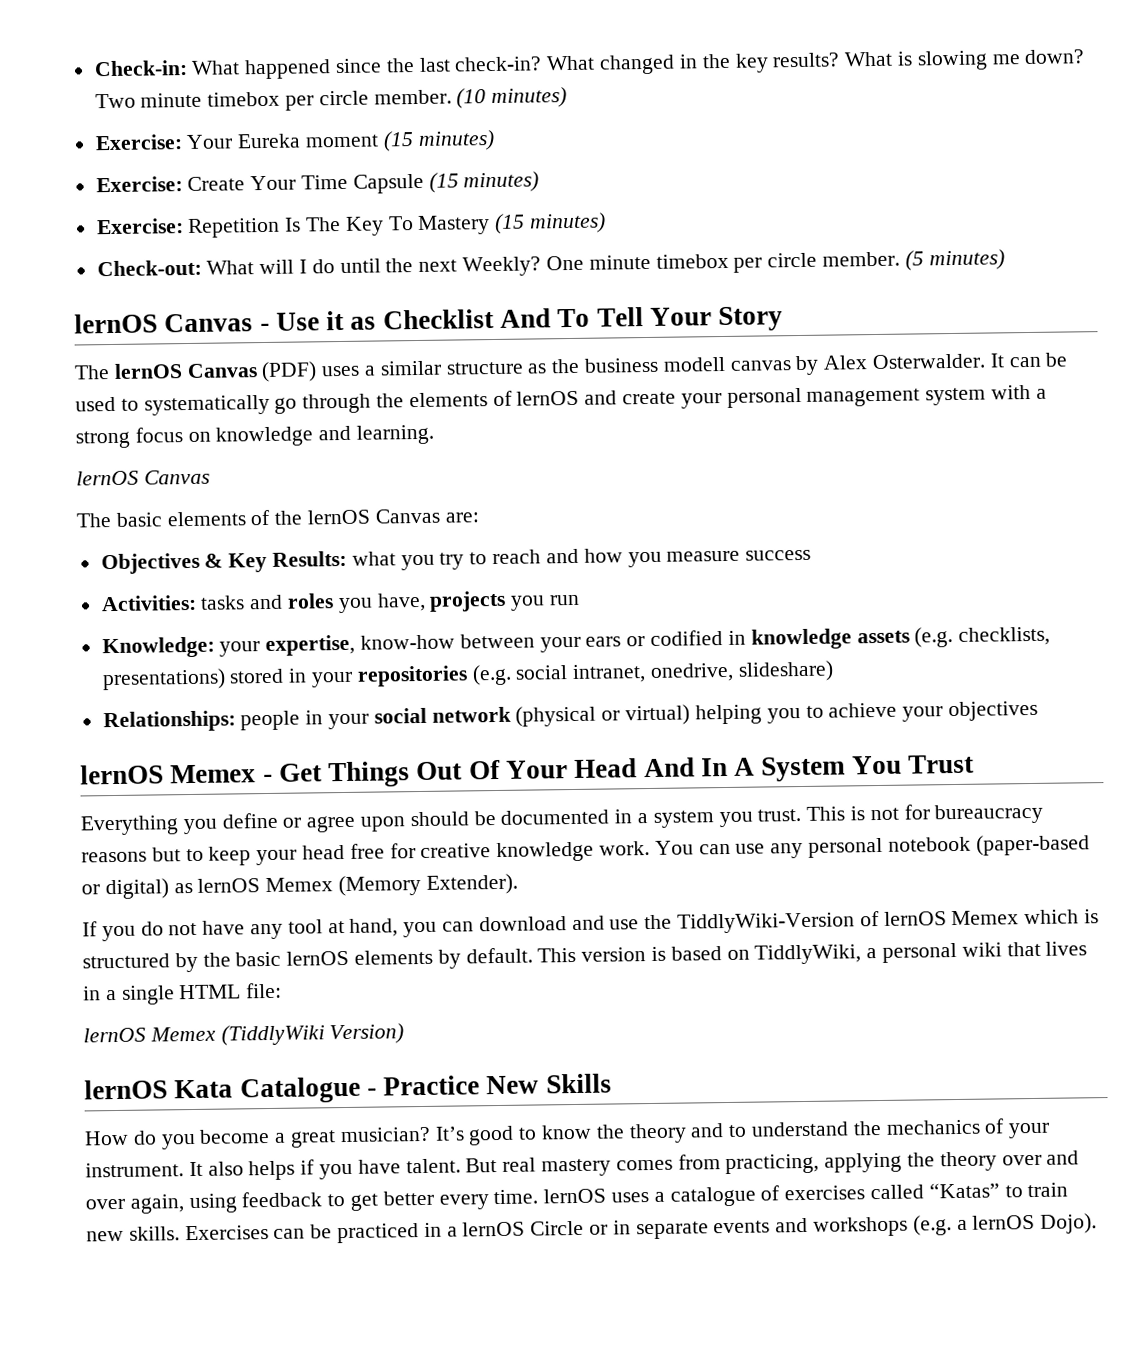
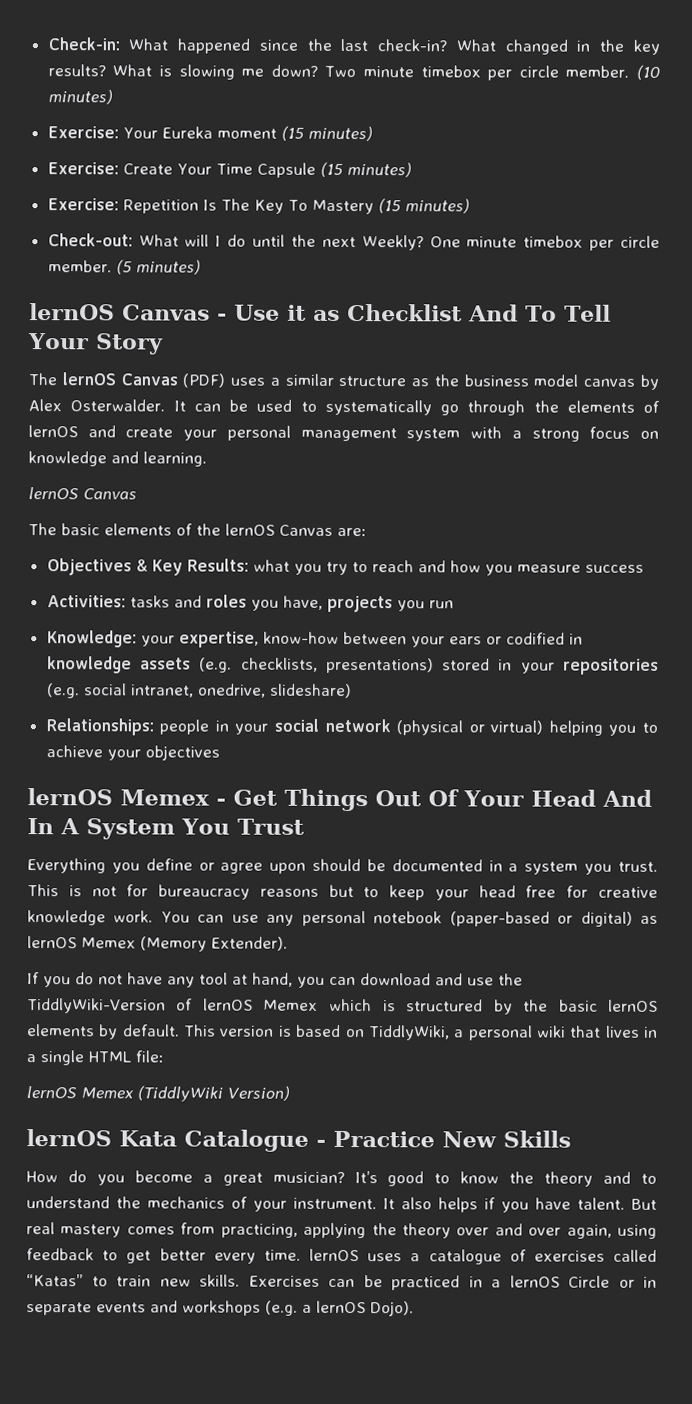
[662,356,726,372] modell -> [533,374,579,387] model

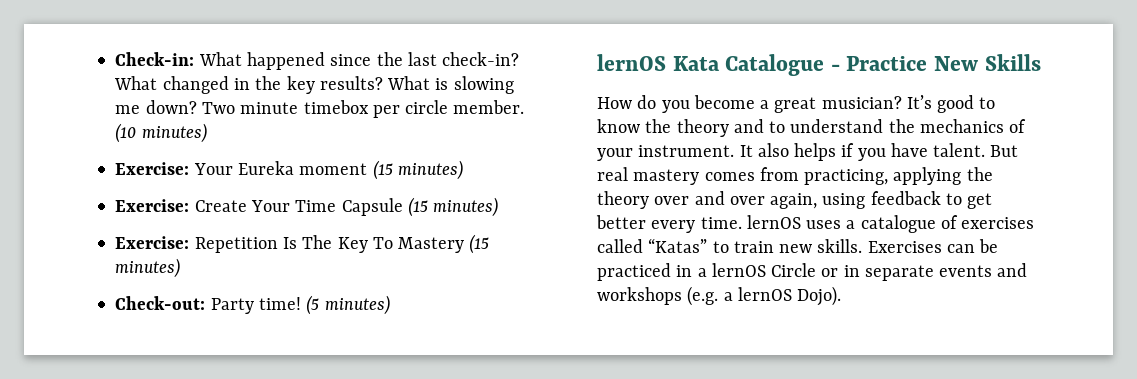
[138,234,660,251] [47,259,201,275] [29,303,611,322] [28,333,164,355] [28,372,659,390] [28,399,660,416] [28,425,660,442] [28,451,207,467] [28,487,137,500] [28,523,367,537] [46,558,644,576] [46,594,454,613] [46,630,583,648] [46,656,660,675] [46,683,352,699] [45,718,659,736] [45,745,220,761] [27,788,652,812] [27,818,305,840] [27,858,658,875] [27,884,658,901] [27,910,658,927] [27,936,288,952] [27,972,523,988] [27,998,658,1015] [27,1024,658,1041] [26,1050,164,1066] [26,1085,290,1102] What will I do until the next Weekly? One minute timebox per circle member. (5 minutes) // lernOS Canvas - Use it as Checklist And To Tell Your Story // The lernOS Canvas (PDF) uses a similar structure as the business model canvas by Alex Osterwalder. It can be used to systematically go through the elements of lernOS and create your personal management system with a strong focus on knowledge and learning. // lernOS Canvas // The basic elements of the lernOS Canvas are: // Objectives & Key Results: what you try to reach and how you measure success // Activities: tasks and roles you have, projects you run // Knowledge: your expertise, know-how between your ears or codified in knowledge assets (e.g. checklists, presentations) stored in your repositories (e.g. social intranet, onedrive, slideshare) // Relationships: people in your social network (physical or virtual) helping you to achieve your objectives // lernOS Memex - Get Things Out Of Your Head And In A System You Trust // Everything you define or agree upon should be documented in a system you trust. This is not for bureaucracy reasons but to keep your head free for creative knowledge work. You can use any personal notebook (paper-based or digital) as lernOS Memex (Memory Extender). // If you do not have any tool at hand, you can download and use the TiddlyWiki-Version of lernOS Memex which is structured by the basic lernOS elements by default. This version is based on TiddlyWiki, a personal wiki that lives in a single HTML file: // lernOS Memex (TiddlyWiki Version) -> [210,295,390,315] Party time! (5 minutes)

